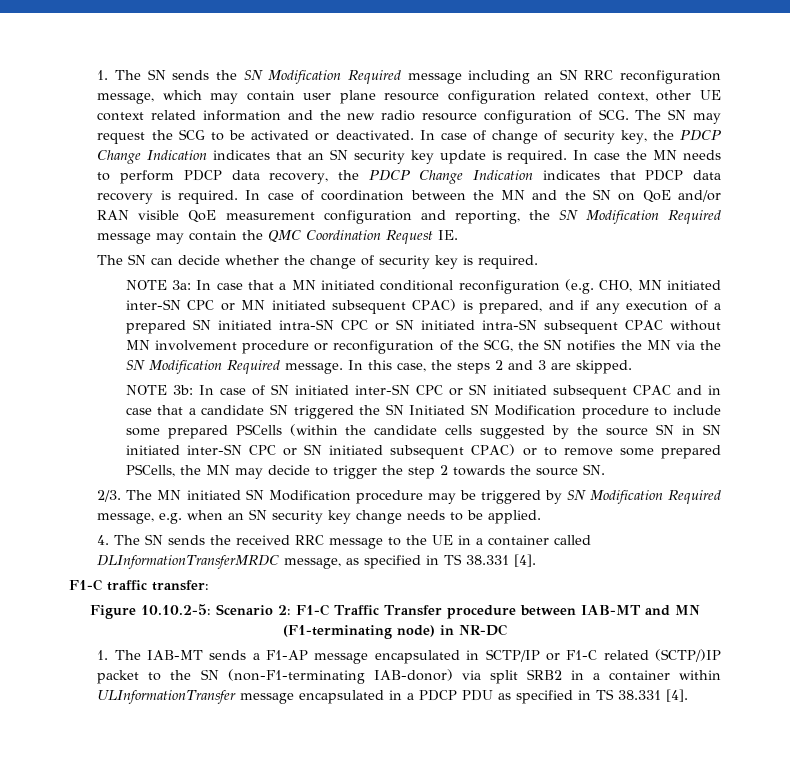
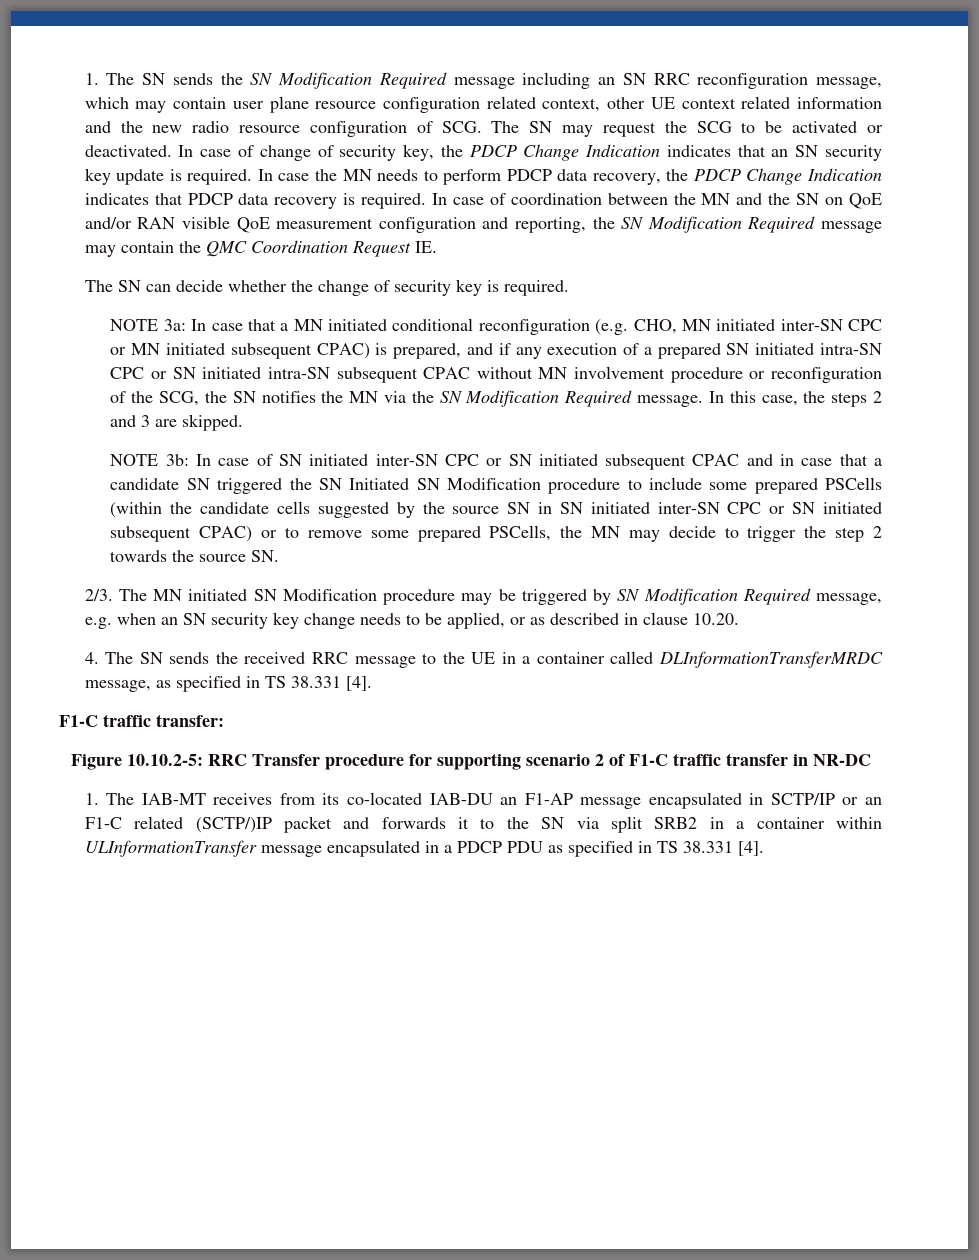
[488,510,542,524] applied. -> [446,612,739,629] applied, or as described in clause 10.20.
[216,604,700,619] [283,625,435,639] Scenario 2: F1-C Traffic Transfer procedure between IAB-MT and MN (F1-terminating node) -> [207,753,788,770] RRC Transfer procedure for supporting scenario 2 of F1-C traffic transfer
[209,650,260,660] sends a -> [213,792,518,805] receives from its co-located IAB-DU an
(560, 657) none -> [864,797,882,805] an
(140, 677) none -> [343,817,470,829] and forwards it
[227,669,453,684] (non-F1-terminating IAB-donor) -> (565, 823) none

